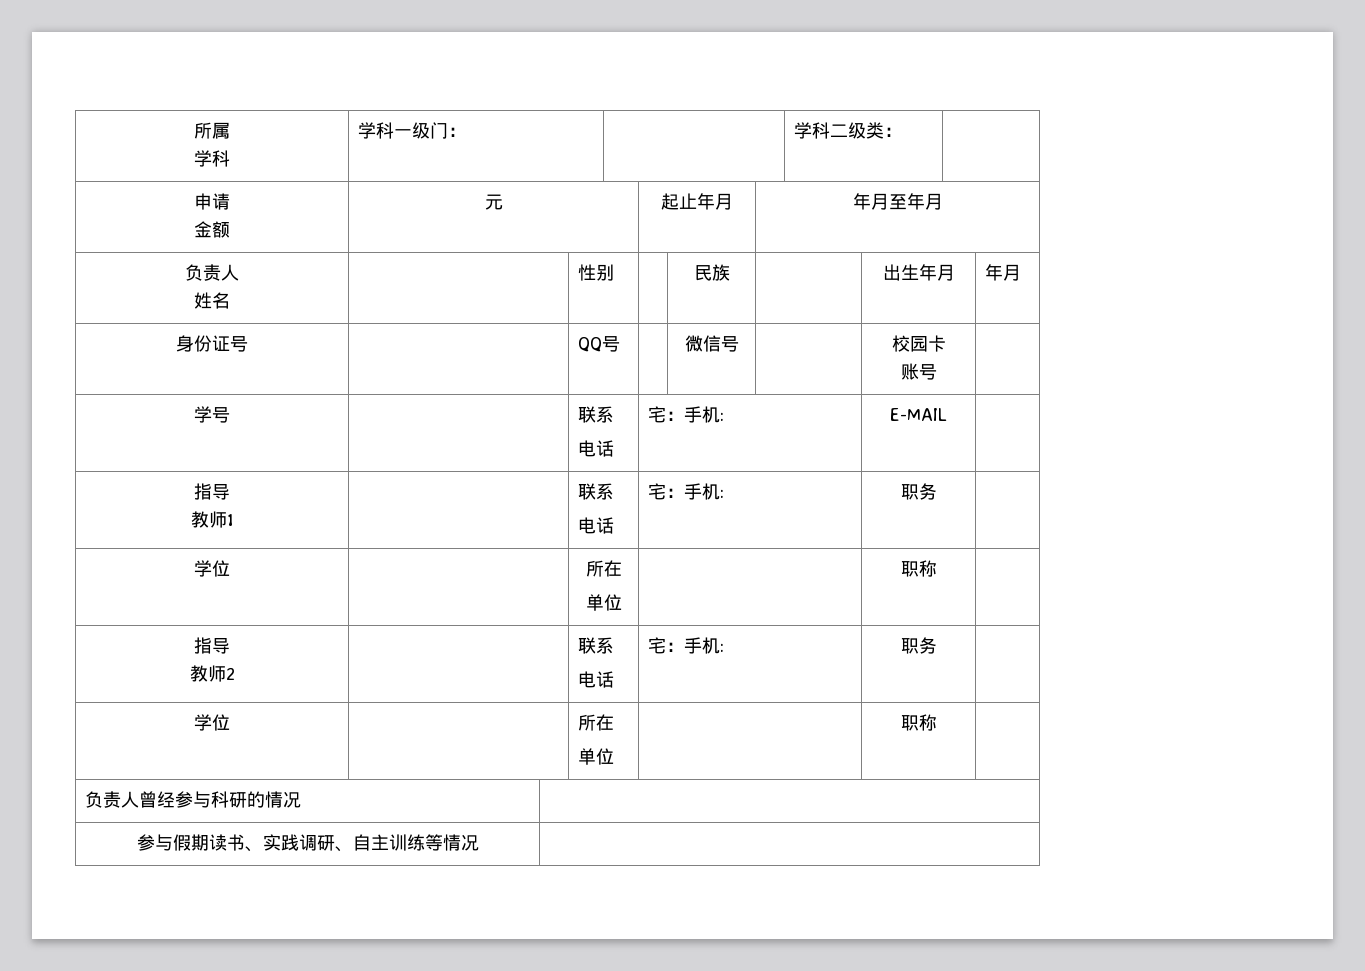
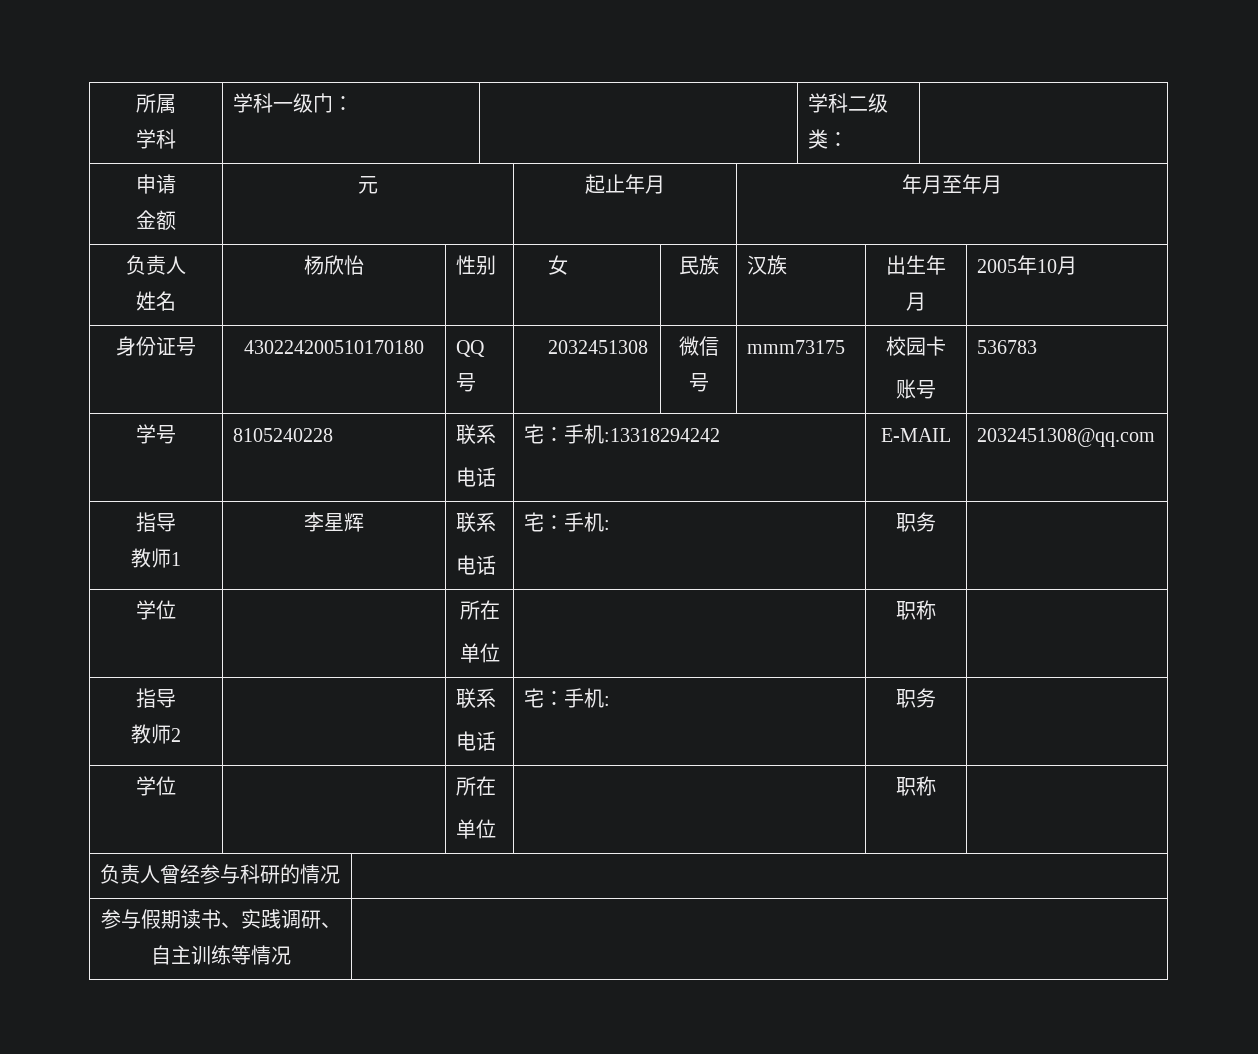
(230, 300) none -> [304,255,364,275] 杨欣怡
(615, 272) none -> [548,255,569,275] 女
(730, 272) none -> [747,255,788,275] 汉族
[985,264,1004,281] 年 -> [977,255,1058,275] 2005年10
(248, 344) none -> [244,340,424,354] 430224200510170180
(621, 344) none -> [548,340,649,354] 2032451308
(739, 344) none -> [747,340,846,354] mmm73175
(937, 372) none -> [977,340,1038,354] 536783
[578,406,615,423] [578,440,615,457] [648,406,725,423] | 联系 // 电话 | 宅：手机: -> [233,428,334,442] [456,424,497,445] [456,467,497,487] [524,424,721,444] 8105240228 | 联系 // 电话 | 宅：手机:13318294242
(947, 414) none -> [977,428,1156,447] 2032451308@qq.com
(234, 520) none -> [304,512,364,532] 李星辉

